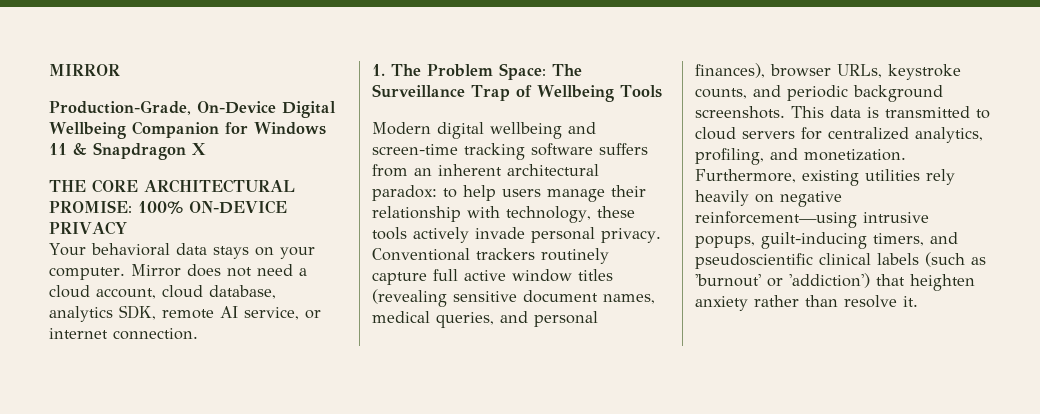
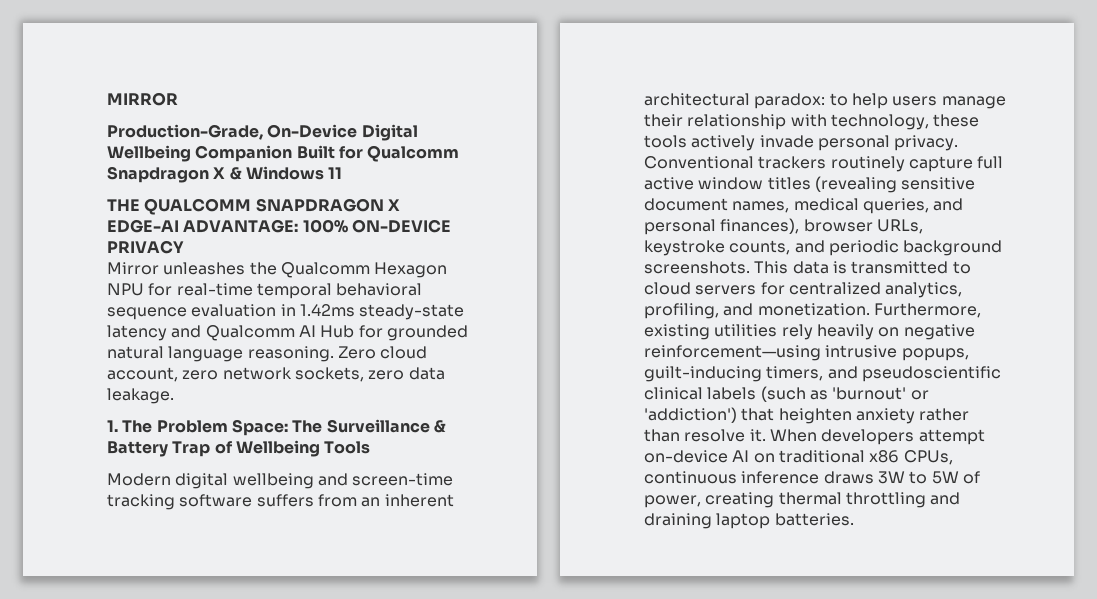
[224,122,326,135] [49,142,206,160] [49,179,295,193] [49,200,287,214] [49,221,127,235] [49,243,315,259] [49,264,307,280] [49,285,276,299] [49,305,321,322] [49,328,198,340] for Windows 11 & Snapdragon X // THE CORE ARCHITECTURAL PROMISE: 100% ON-DEVICE PRIVACY // Your behavioral data stays on your computer. Mirror does not need a cloud account, cloud database, analytics SDK, remote AI service, or internet connection. -> [296,145,460,162] [107,166,343,183] [107,198,400,215] [107,219,451,233] [107,240,184,254] [107,262,448,278] [107,283,423,299] [107,304,465,320] [107,325,468,341] [107,346,428,362] [107,367,445,382] [107,388,174,404] Built for Qualcomm Snapdragon X & Windows 11 // THE QUALCOMM SNAPDRAGON X EDGE-AI ADVANTAGE: 100% ON-DEVICE PRIVACY // Mirror unleashes the Qualcomm Hexagon NPU for real-time temporal behavioral sequence evaluation in 1.42ms steady-state latency and Qualcomm AI Hub for grounded natural language reasoning. Zero cloud account, zero network sockets, zero data leakage.
(465, 91) none -> [433,420,446,433] [107,441,168,457] & Battery
(918, 301) none -> [769,429,985,445] [644,450,953,465] [644,471,980,484] [644,492,961,508] [644,513,854,529] When developers attempt on-device AI on traditional x86 CPUs, continuous inference draws 3W to 5W of power, creating thermal throttling and draining laptop batteries.

